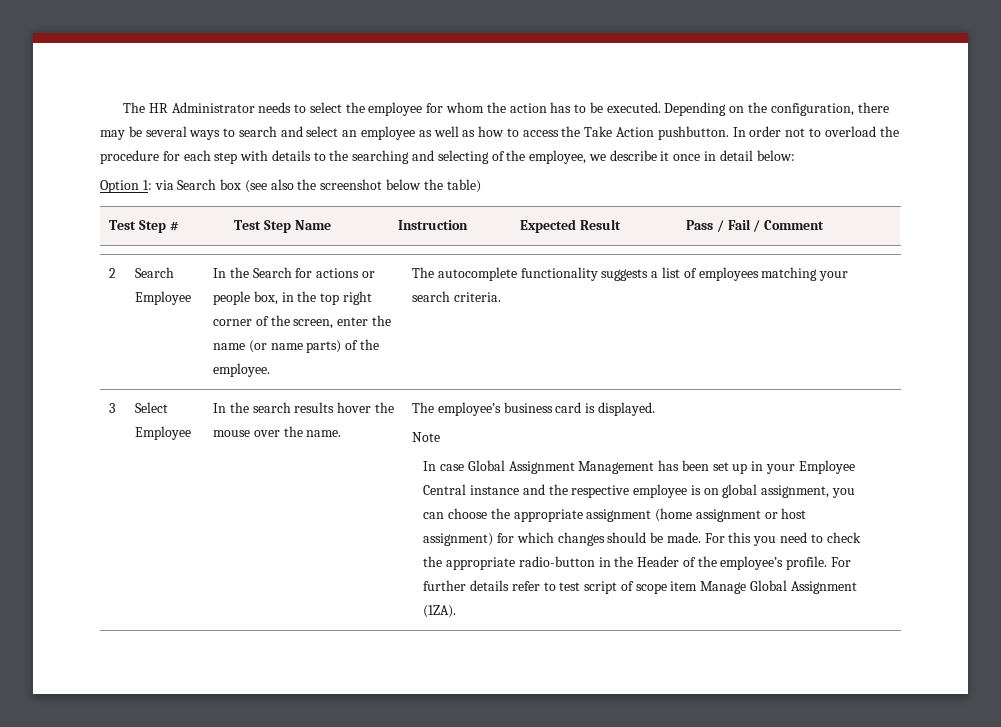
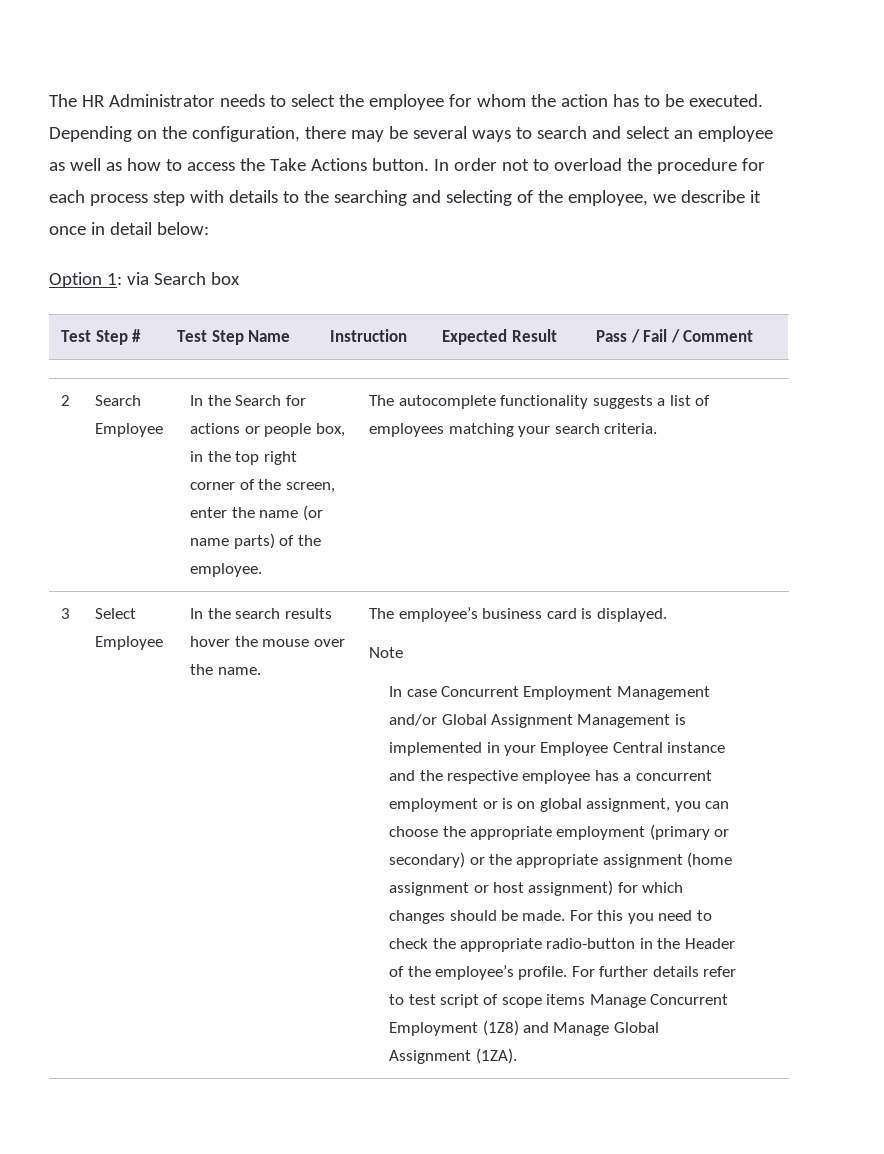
[616,126,729,140] Action pushbutton. -> [310,158,429,171] Actions button.
(211, 155) none -> [89,194,148,206] process
[244,179,481,193] (see also the screenshot below the table) -> (240, 278) none
[467,460,748,474] Global Assignment Management has been set up -> [440,686,710,700] [389,714,686,728] [389,742,483,756] Concurrent Employment Management and/or Global Assignment Management is implemented
(688, 491) none -> [594,770,712,781] [389,798,498,812] has a concurrent employment or
(583, 515) none -> [556,824,730,840] [389,852,599,868] employment (primary or secondary) or the appropriate
[670,581,698,591] item -> [546,994,729,1008] [389,1020,549,1036] items Manage Concurrent Employment (1Z8) and

